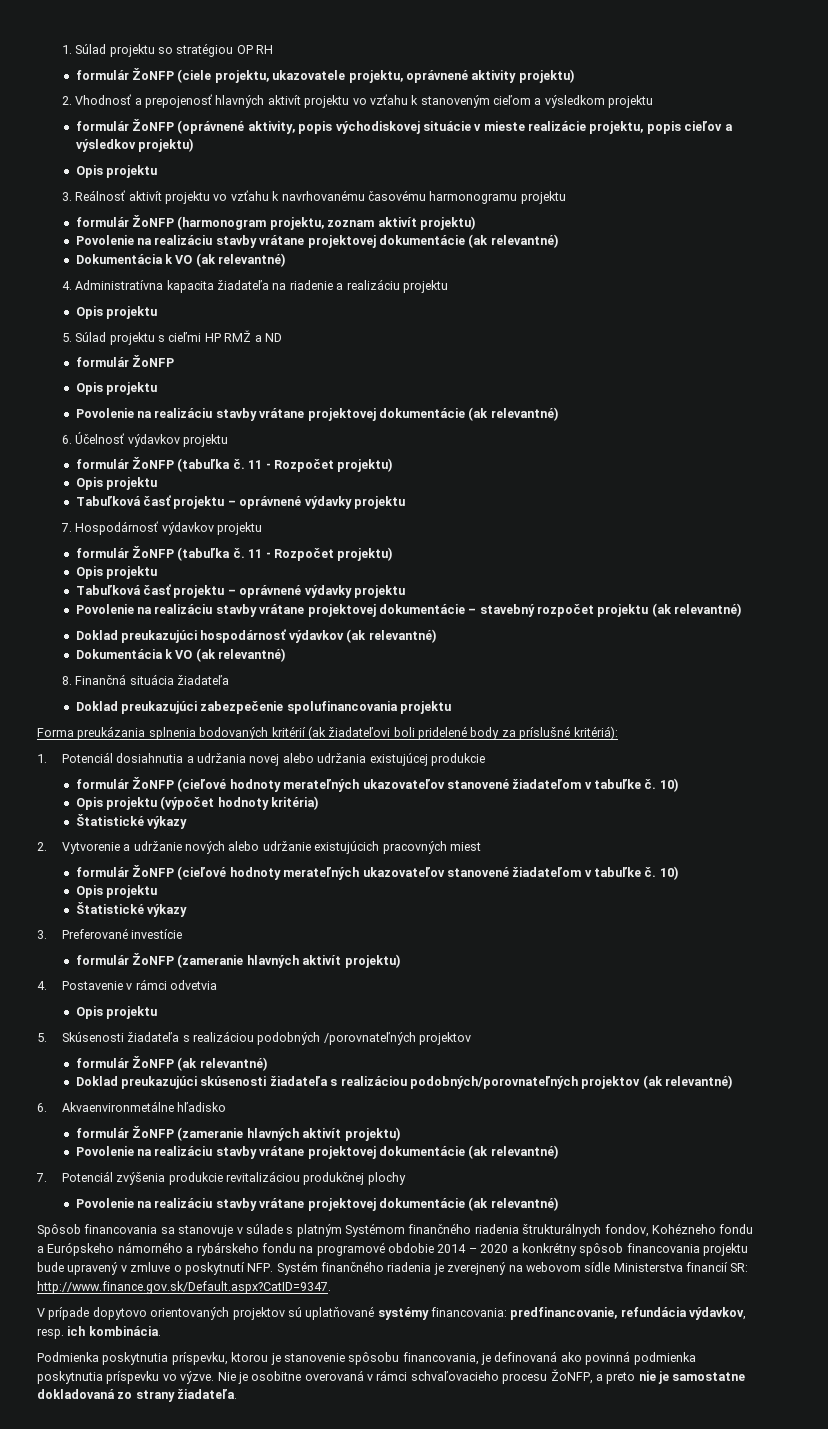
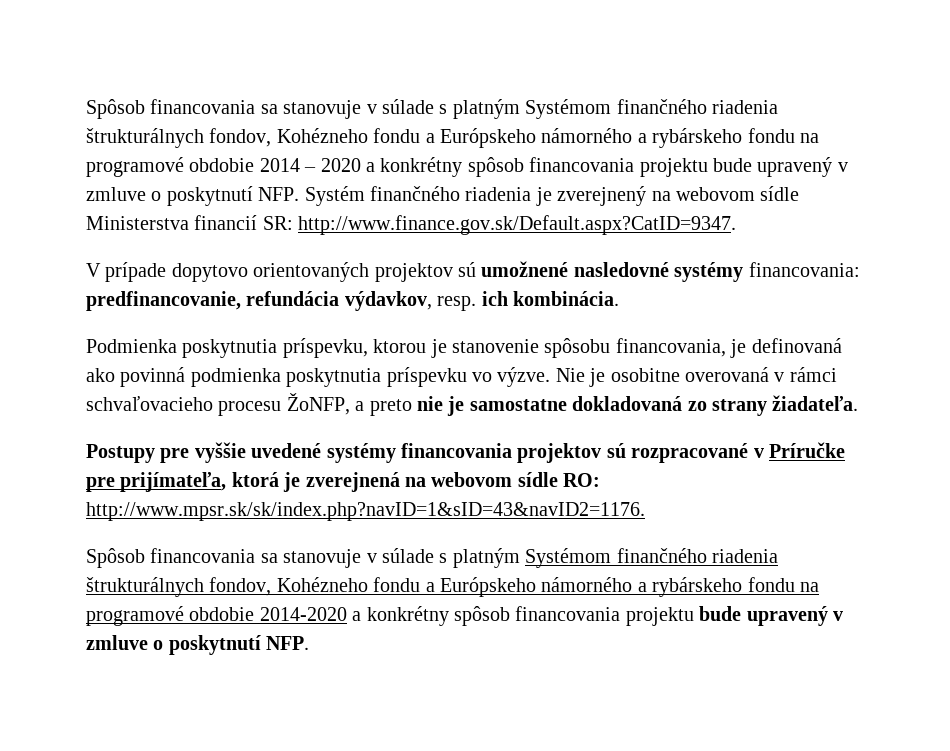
[61,43,274,57] [75,68,574,83] [61,94,654,108] [75,119,733,134] [75,138,194,152] [75,165,158,178] [61,190,566,204] [75,215,475,230] [75,234,558,248] [75,253,286,267] [61,279,448,293] [75,306,158,319] [61,330,282,345] [75,355,175,367] [75,382,158,395] [75,407,558,421] [61,432,229,447] [75,457,393,472] [75,477,158,490] [75,495,405,509] [60,521,263,535] [75,546,393,561] [75,566,158,579] [75,584,405,598] [75,603,742,617] [75,629,436,643] [75,648,286,662] [61,674,230,685] [75,701,452,714] [37,726,618,740] [37,752,485,766] [75,777,678,792] [75,796,319,810] [75,814,188,829] [37,841,481,854] [75,865,678,880] [75,885,158,898] [75,902,188,917] [37,928,183,939] [75,953,400,968] [37,979,218,990] [75,1006,158,1019] [37,1031,472,1045] [75,1056,267,1071] [75,1075,733,1089] [37,1101,227,1112] [75,1126,400,1141] [75,1145,558,1159] [36,1171,406,1185] [75,1197,558,1211] 1. Súlad projektu so stratégiou OP RH // formulár ŽoNFP (ciele projektu, ukazovatele projektu, oprávnené aktivity projektu) // 2. Vhodnosť a prepojenosť hlavných aktivít projektu vo vzťahu k stanoveným cieľom a výsledkom projektu // formulár ŽoNFP (oprávnené aktivity, popis východiskovej situácie v mieste realizácie projektu, popis cieľov a výsledkov projektu) // Opis projektu // 3. Reálnosť aktivít projektu vo vzťahu k navrhovanému časovému harmonogramu projektu // formulár ŽoNFP (harmonogram projektu, zoznam aktivít projektu) // Povolenie na realizáciu stavby vrátane projektovej dokumentácie (ak relevantné) // Dokumentácia k VO (ak relevantné) // 4. Administratívna kapacita žiadateľa na riadenie a realizáciu projektu // Opis projektu // 5. Súlad projektu s cieľmi HP RMŽ a ND // formulár ŽoNFP // Opis projektu // Povolenie na realizáciu stavby vrátane projektovej dokumentácie (ak relevantné) // 6. Účelnosť výdavkov projektu // formulár ŽoNFP (tabuľka č. 11 - Rozpočet projektu) // Opis projektu // Tabuľková časť projektu – oprávnené výdavky projektu // 7. Hospodárnosť výdavkov projektu // formulár ŽoNFP (tabuľka č. 11 - Rozpočet projektu) // Opis projektu // Tabuľková časť projektu – oprávnené výdavky projektu // Povolenie na realizáciu stavby vrátane projektovej dokumentácie – stavebný rozpočet projektu (ak relevantné) // Doklad preukazujúci hospodárnosť výdavkov (ak relevantné) // Dokumentácia k VO (ak relevantné) // 8. Finančná situácia žiadateľa // Doklad preukazujúci zabezpečenie spolufinancovania projektu // Forma preukázania splnenia bodovaných kritérií (ak žiadateľovi boli pridelené body za príslušné kritériá): // 1. Potenciál dosiahnutia a udržania novej alebo udržania existujúcej produkcie // formulár ŽoNFP (cieľové hodnoty merateľných ukazovateľov stanovené žiadateľom v tabuľke č. 10) // Opis projektu (výpočet hodnoty kritéria) // Štatistické výkazy // 2. Vytvorenie a udržanie nových alebo udržanie existujúcich pracovných miest // formulár ŽoNFP (cieľové hodnoty merateľných ukazovateľov stanovené žiadateľom v tabuľke č. 10) // Opis projektu // Štatistické výkazy // 3. Preferované investície // formulár ŽoNFP (zameranie hlavných aktivít projektu) // 4. Postavenie v rámci odvetvia // Opis projektu // 5. Skúsenosti žiadateľa s realizáciou podobných /porovnateľných projektov // formulár ŽoNFP (ak relevantné) // Doklad preukazujúci skúsenosti žiadateľa s realizáciou podobných/porovnateľných projektov (ak relevantné) // 6. Akvaenvironmetálne hľadisko // formulár ŽoNFP (zameranie hlavných aktivít projektu) // Povolenie na realizáciu stavby vrátane projektovej dokumentácie (ak relevantné) // 7. Potenciál zvýšenia produkcie revitalizáciou produkčnej plochy // Povolenie na realizáciu stavby vrátane projektovej dokumentácie (ak relevantné) // -> (86, 109) none
[305,1306,375,1320] uplatňované -> [481,261,669,277] umožnené nasledovné
(238, 1394) none -> [86,442,845,463] [86,472,601,492] [86,502,645,521] [86,548,778,568] [86,577,819,597] [86,606,843,626] [86,635,310,655] // Postupy pre vyššie uvedené systémy financovania projektov sú rozpracované v Príručke pre prijímateľa, ktorá je zverejnená na webovom sídle RO: http://www.mpsr.sk/sk/index.php?navID=1&sID=43&navID2=1176. // Spôsob financovania sa stanovuje v súlade s platným Systémom finančného riadenia štrukturálnych fondov, Kohézneho fondu a Európskeho námorného a rybárskeho fondu na programové obdobie 2014-2020 a konkrétny spôsob financovania projektu bude upravený v zmluve o poskytnutí NFP.

